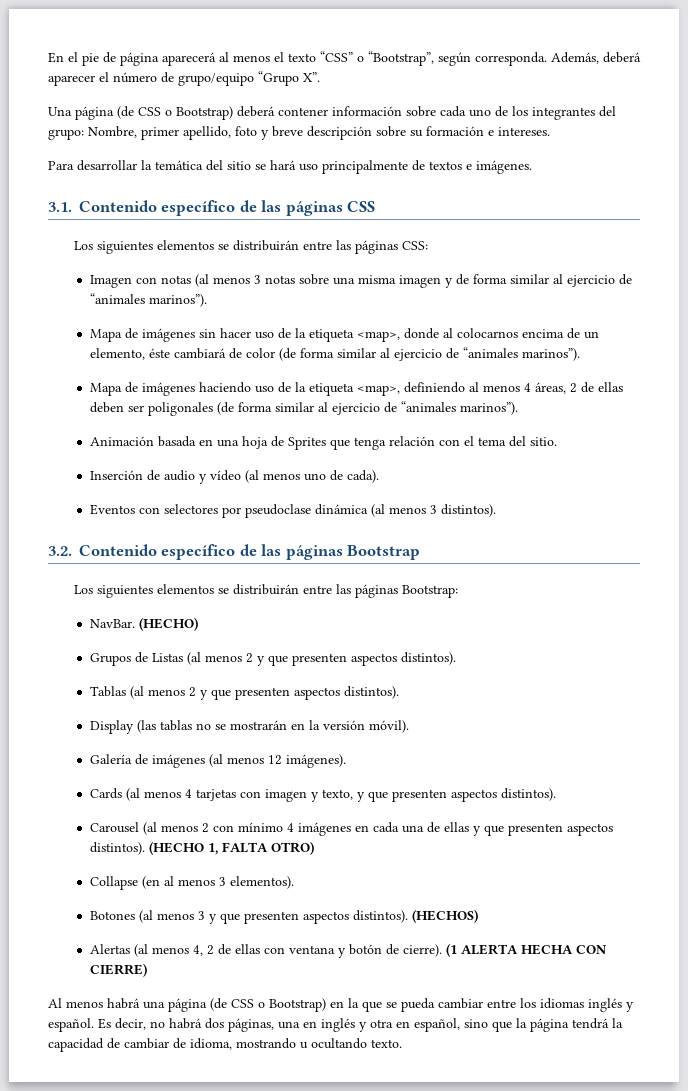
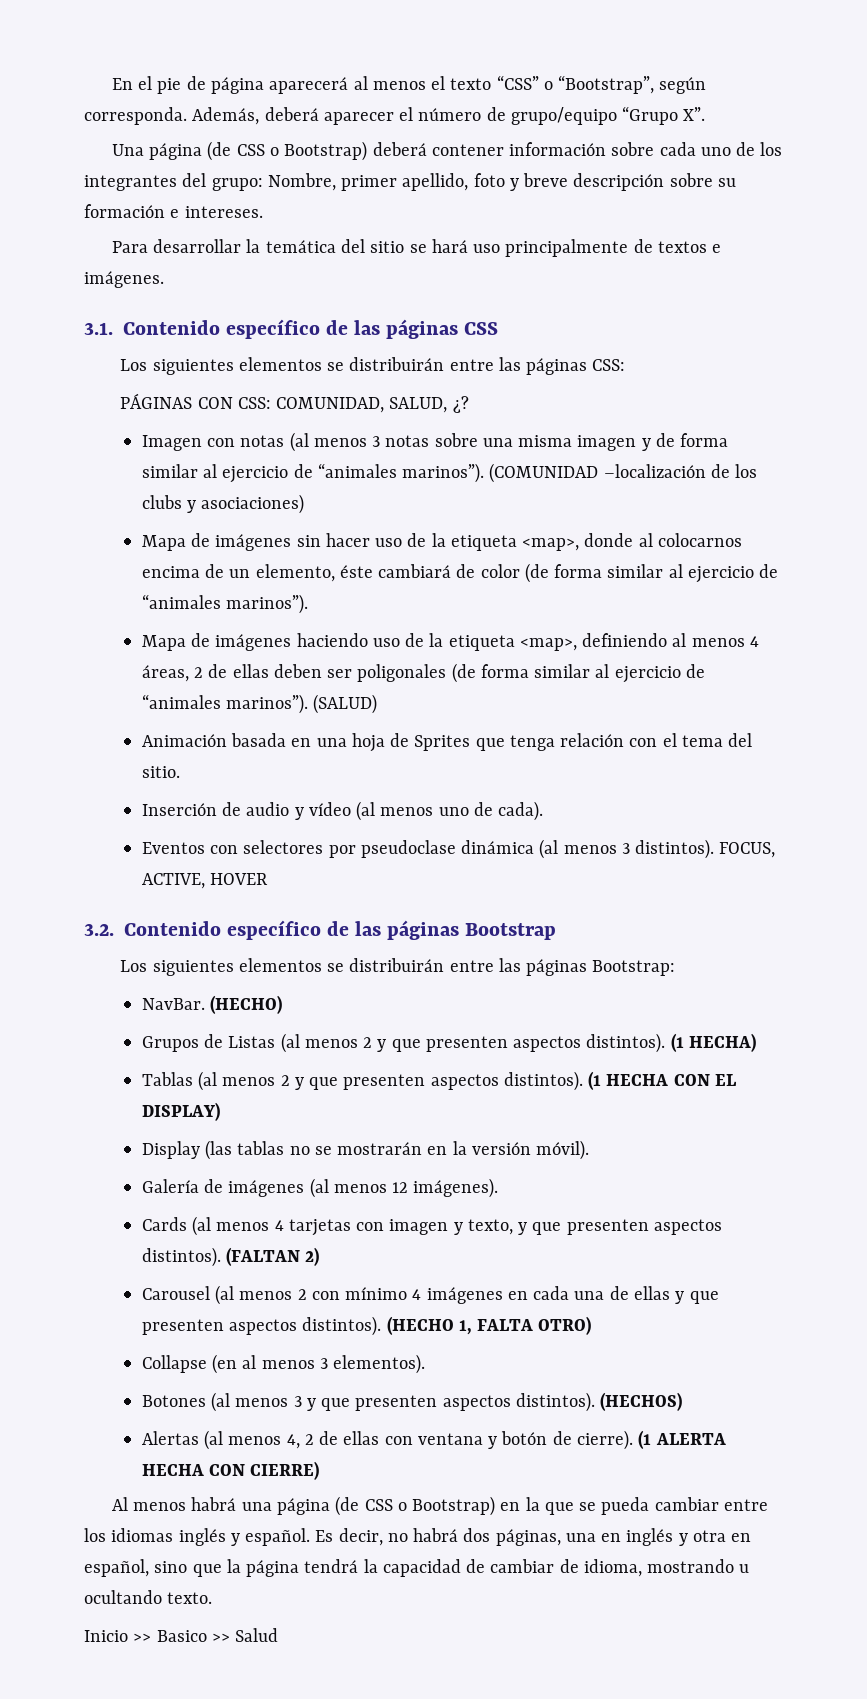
(429, 245) none -> [120,393,469,413] // PÁGINAS CON CSS: COMUNIDAD, SALUD, ¿?
(207, 300) none -> [489,463,758,483] [141,494,305,514] (COMUNIDAD –localización de los clubs y asociaciones)
(518, 408) none -> [313,694,378,714] (SALUD)
(496, 510) none -> [719,842,776,858] [141,873,269,889] FOCUS, ACTIVE, HOVER
(456, 658) none -> [670,1033,757,1052] (1 HECHA)
(399, 692) none -> [588,1071,737,1090] [141,1102,220,1121] (1 HECHA CON EL DISPLAY)
(556, 794) none -> [226,1247,320,1266] (FALTAN 2)
(402, 1043) none -> [84,1628,279,1642] // Inicio >> Basico >> Salud

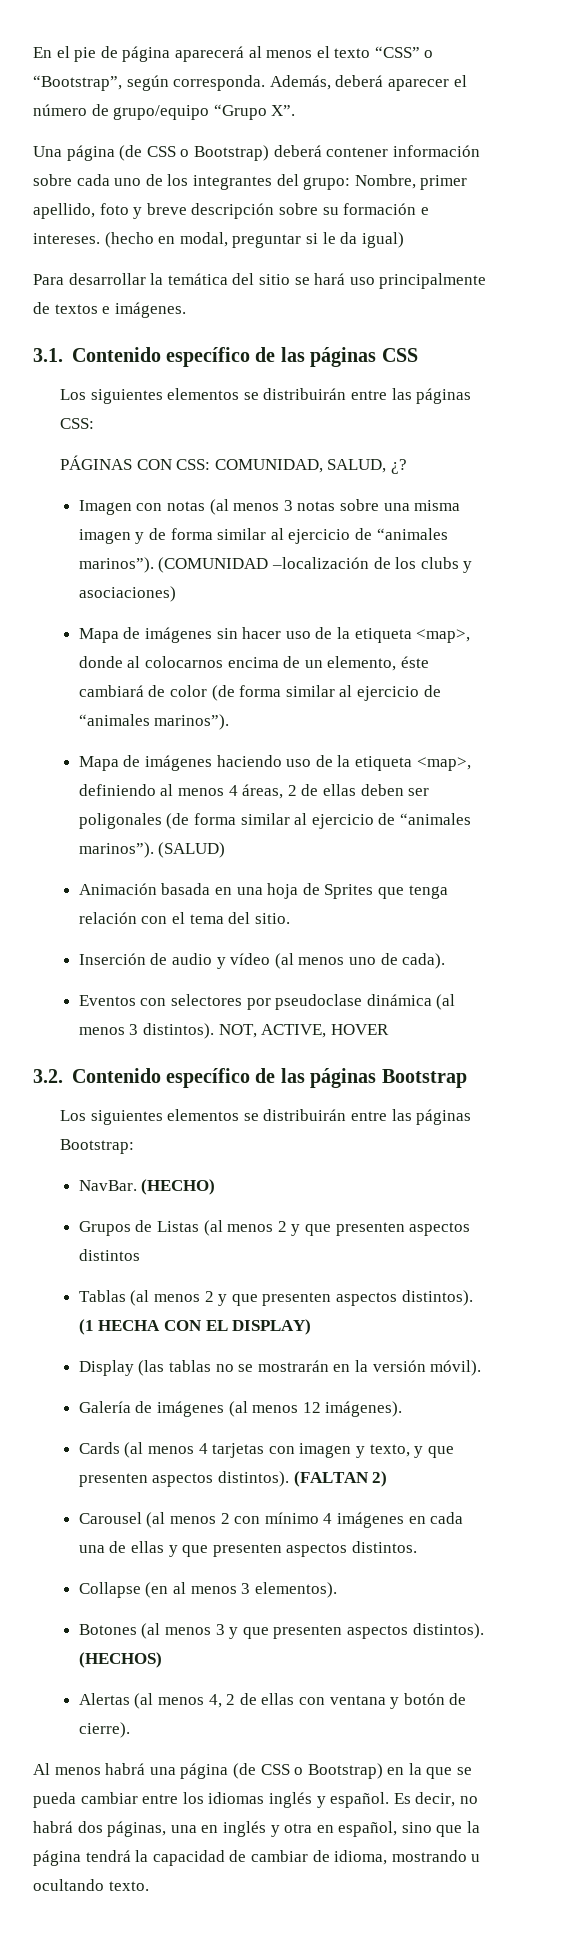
(263, 212) none -> [104,232,404,248] (hecho en modal, preguntar si le da igual)
[719,842,776,858] FOCUS, -> [218,1024,257,1038] NOT,
[586,1033,757,1053] distintos). (1 HECHA) -> [78,1249,140,1261] distintos
[302,1316,592,1336] distintos). (HECHO 1, FALTA OTRO) -> [351,1541,417,1553] distintos.
[638,1430,726,1449] [141,1461,320,1480] (1 ALERTA HECHA CON CIERRE) -> (130, 1730) none
[84,1628,279,1642] // Inicio >> Basico >> Salud -> (149, 1886) none

